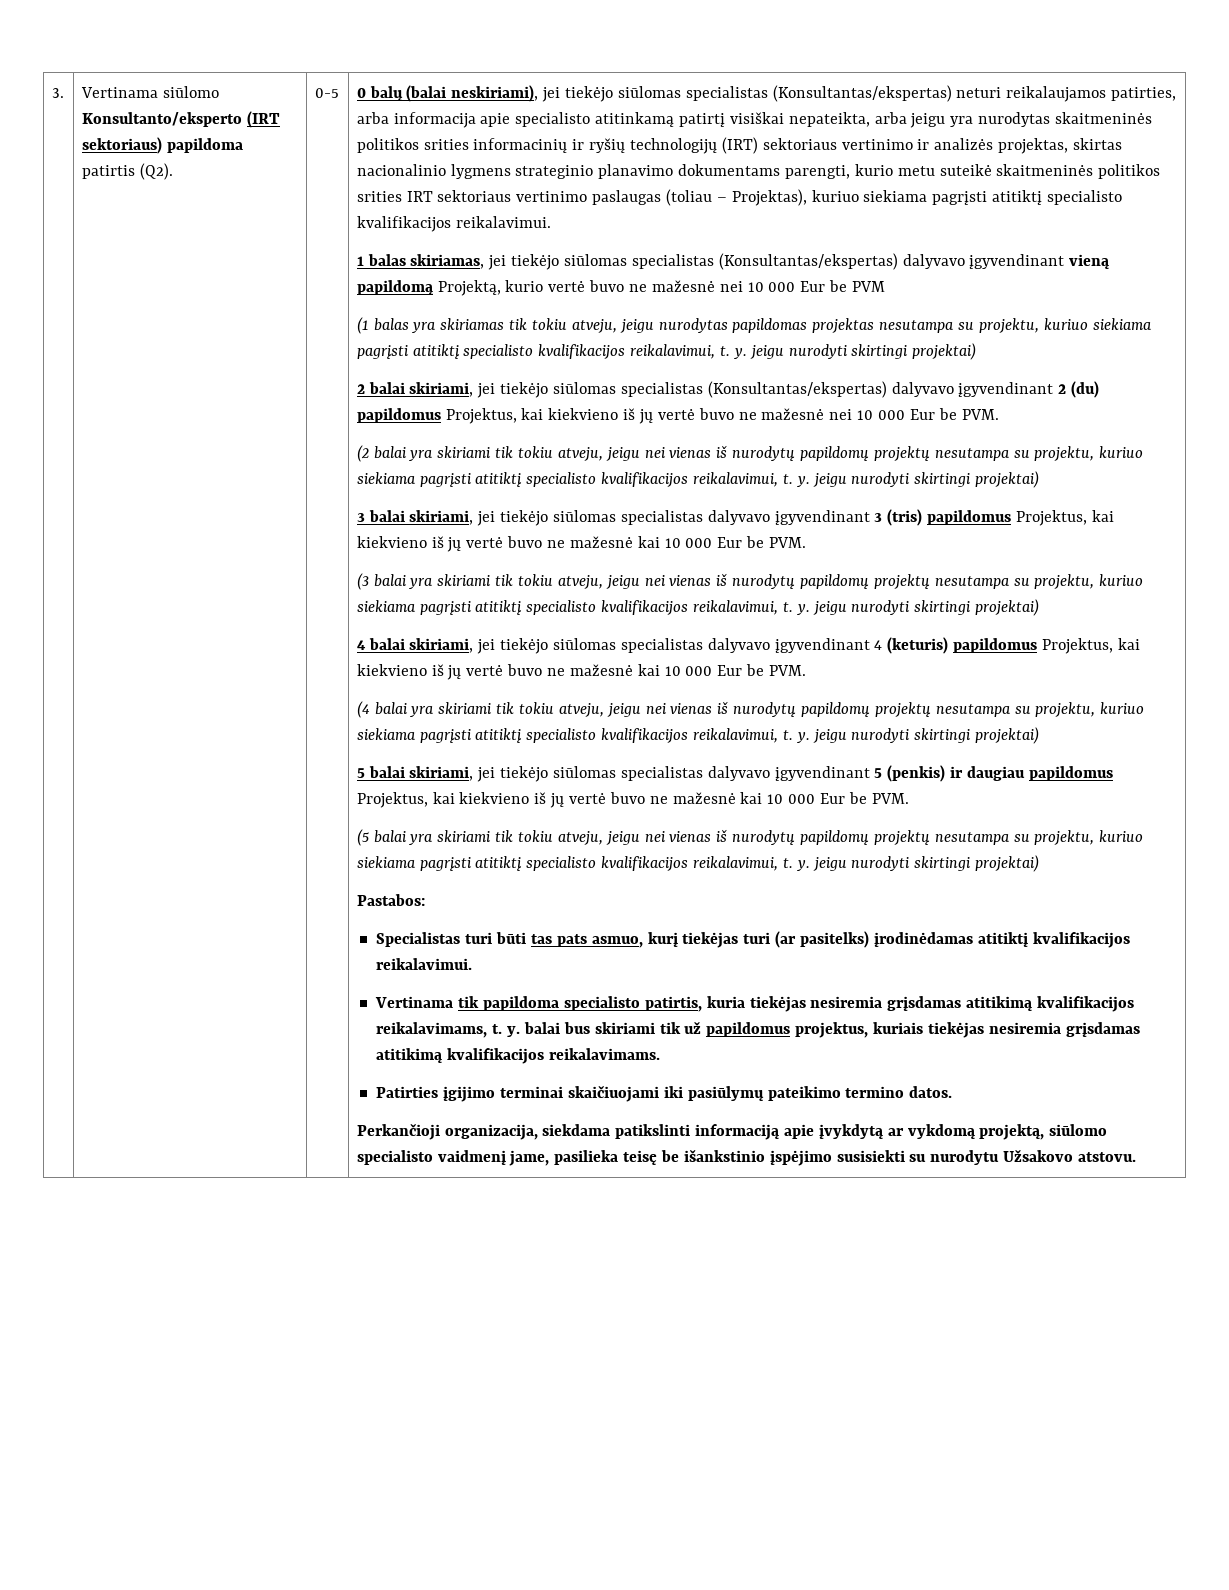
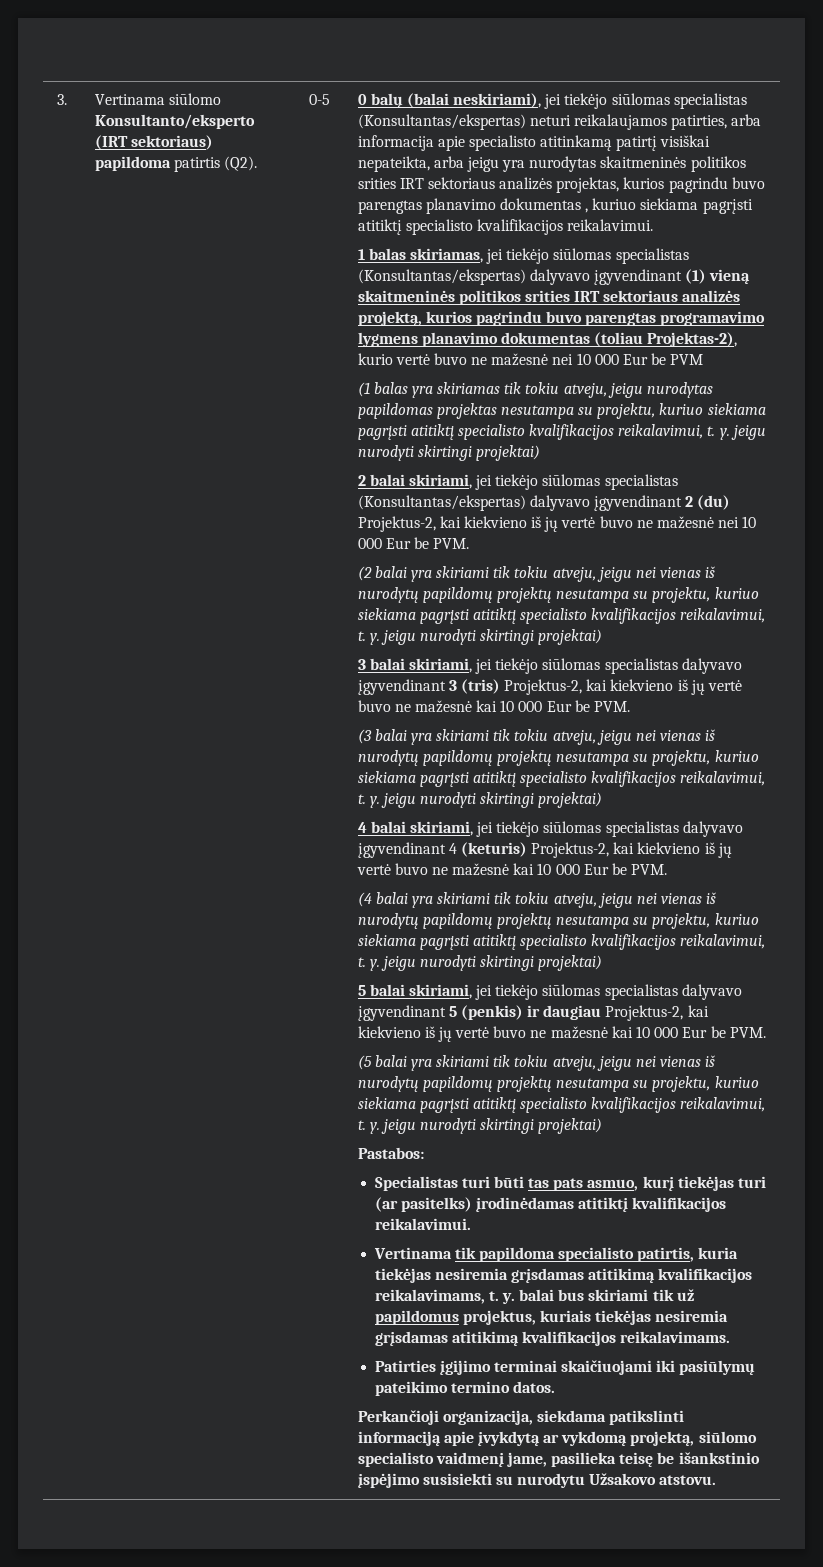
[473,137,1122,154] [356,164,1161,179] [356,189,807,206] informacinių ir ryšių technologijų (IRT) sektoriaus vertinimo ir analizės projektas, skirtas nacionalinio lygmens strateginio planavimo dokumentams parengti, kurio metu suteikė skaitmeninės politikos srities IRT sektoriaus vertinimo paslaugas (toliau – Projektas), -> [399,177,765,193] [357,198,589,214] IRT sektoriaus analizės projektas, kurios pagrindu buvo parengtas planavimo dokumentas ,
[1069,254,1110,269] [356,280,501,296] vieną papildomą Projektą, -> [685,269,751,284] [357,290,741,305] [357,311,766,326] [357,332,738,347] (1) vieną skaitmeninės politikos srities IRT sektoriaus analizės projektą, kurios pagrindu buvo parengtas programavimo lygmens planavimo dokumentas (toliau Projektas-2),
[356,408,517,424] papildomus Projektus, -> [357,516,436,532] Projektus-2,
[927,510,1087,526] papildomus Projektus, -> [504,679,583,695] Projektus-2,
[953,638,1113,654] papildomus Projektus, -> [531,842,610,858] Projektus-2,
[1028,766,1113,781] [356,792,428,808] papildomus Projektus, -> [605,1005,684,1021] Projektus-2,

